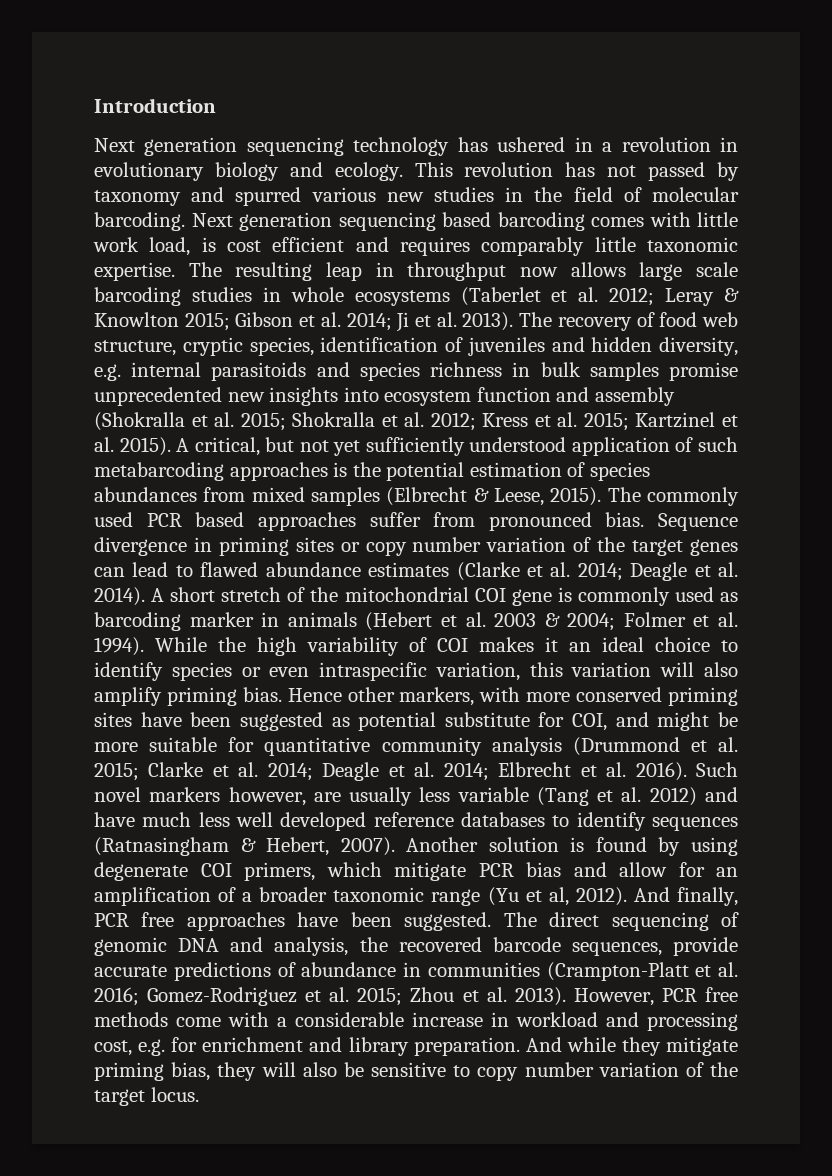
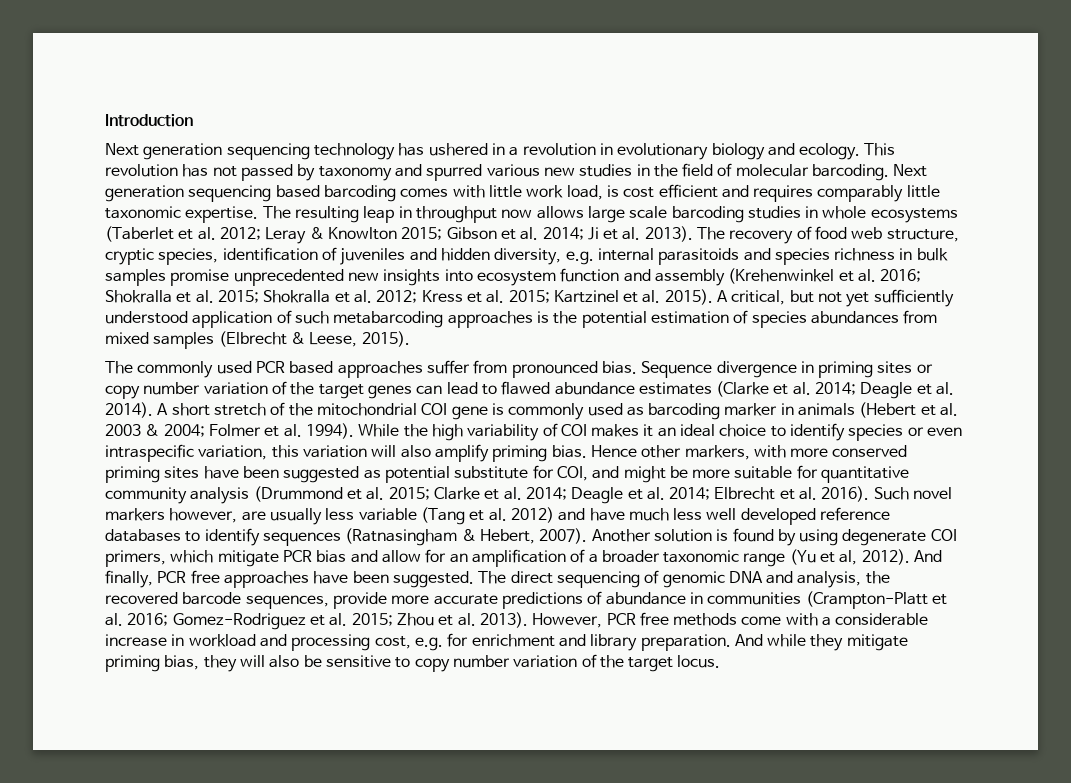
[94,412,185,431] (Shokralla -> [728,268,922,284] [105,290,172,303] (Krehenwinkel et al. 2016; Shokralla
(602, 496) none -> (410, 339) //
(738, 946) none -> [391,595,430,604] more

